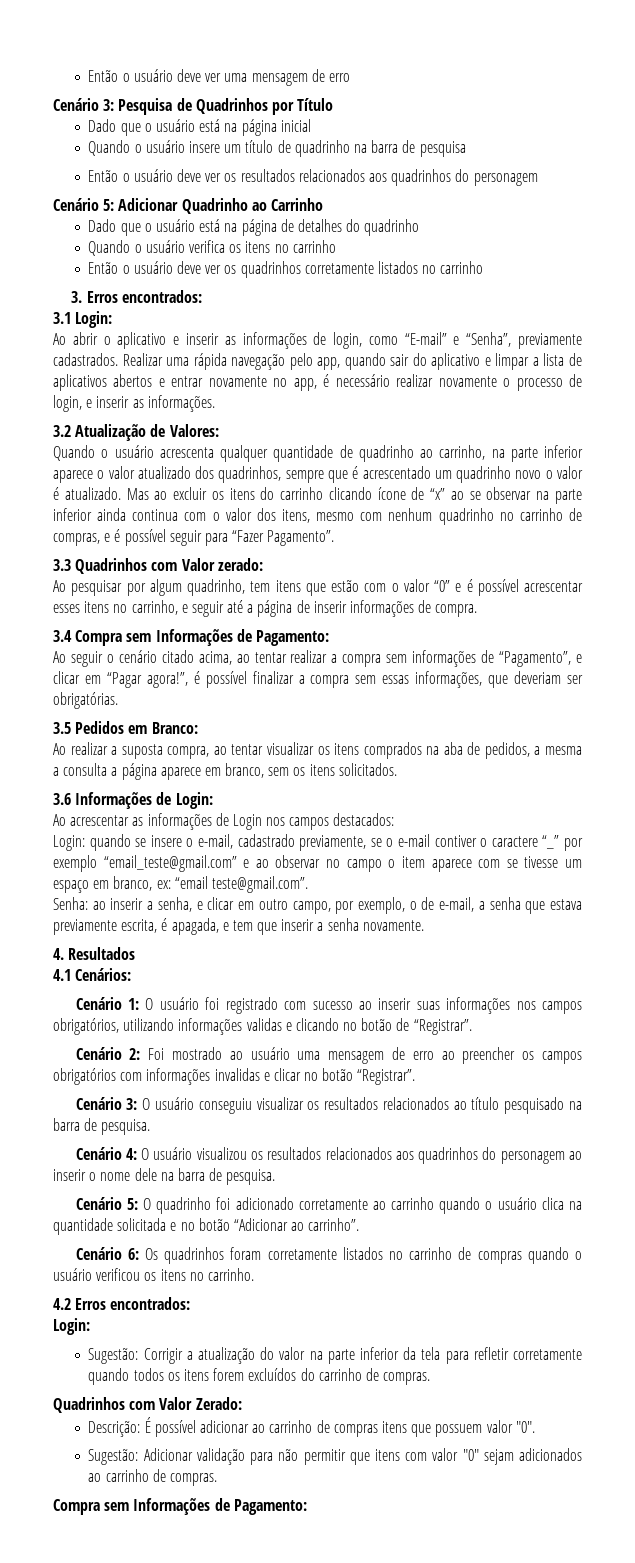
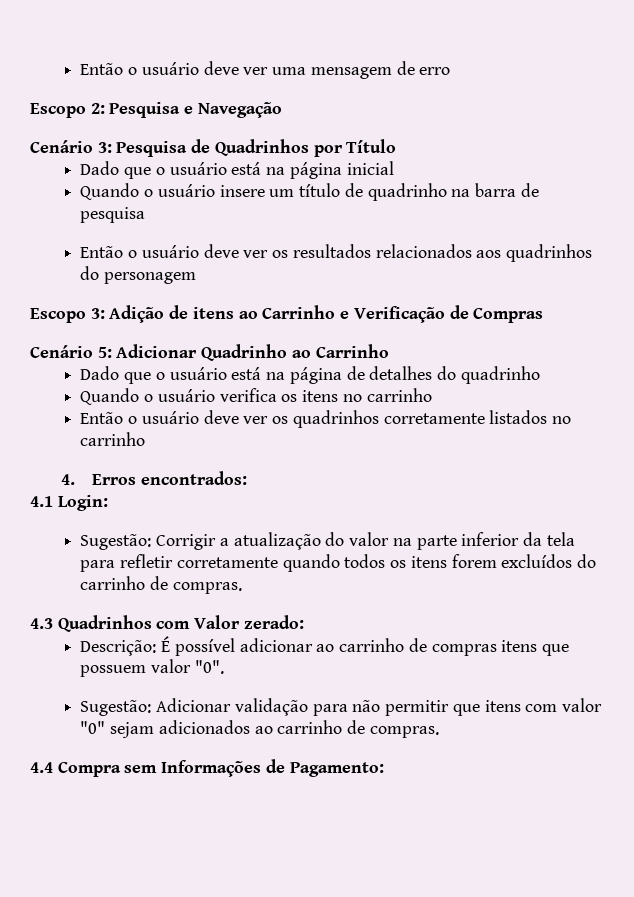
(350, 77) none -> [30,102,282,118] // Escopo 2: Pesquisa e Navegação
(538, 179) none -> [30,305,544,323] // Escopo 3: Adição de itens ao Carrinho e Verificação de Compras
[71,290,202,303] [53,311,113,328] [53,332,582,349] [53,353,583,370] [53,374,582,391] [53,395,215,412] [53,424,219,441] [53,445,583,462] [53,466,583,483] [53,487,582,504] [53,508,583,525] [53,529,335,546] [53,558,263,574] [53,579,583,596] [53,600,478,617] [53,629,329,646] [53,650,582,667] [53,671,583,688] [53,692,118,709] [53,721,198,734] [53,742,582,759] [53,763,397,780] [53,792,213,809] [53,813,395,830] [53,834,584,851] [53,855,583,872] [53,876,308,893] [53,897,582,914] [53,918,424,935] [53,947,136,960] [53,968,132,981] [75,997,582,1014] [53,1018,472,1035] [75,1047,582,1064] [53,1068,416,1085] [75,1097,582,1114] [53,1118,151,1135] [75,1147,582,1164] [53,1168,276,1185] [75,1197,582,1214] [53,1218,360,1235] [75,1247,582,1264] [53,1268,254,1281] [53,1297,191,1310] 3. Erros encontrados: // 3.1 Login: // Ao abrir o aplicativo e inserir as informações de login, como “E-mail” e “Senha”, previamente cadastrados. Realizar uma rápida navegação pelo app, quando sair do aplicativo e limpar a lista de aplicativos abertos e entrar novamente no app, é necessário realizar novamente o processo de login, e inserir as informações. // 3.2 Atualização de Valores: // Quando o usuário acrescenta qualquer quantidade de quadrinho ao carrinho, na parte inferior aparece o valor atualizado dos quadrinhos, sempre que é acrescentado um quadrinho novo o valor é atualizado. Mas ao excluir os itens do carrinho clicando ícone de “x” ao se observar na parte inferior ainda continua com o valor dos itens, mesmo com nenhum quadrinho no carrinho de compras, e é possível seguir para “Fazer Pagamento”. // 3.3 Quadrinhos com Valor zerado: // Ao pesquisar por algum quadrinho, tem itens que estão com o valor “0” e é possível acrescentar esses itens no carrinho, e seguir até a página de inserir informações de compra. // 3.4 Compra sem Informações de Pagamento: // Ao seguir o cenário citado acima, ao tentar realizar a compra sem informações de “Pagamento”, e clicar em “Pagar agora!”, é possível finalizar a compra sem essas informações, que deveriam ser obrigatórias. // 3.5 Pedidos em Branco: // Ao realizar a suposta compra, ao tentar visualizar os itens comprados na aba de pedidos, a mesma a consulta a página aparece em branco, sem os itens solicitados. // 3.6 Informações de Login: // Ao acrescentar as informações de Login nos campos destacados: // Login: quando se insere o e-mail, cadastrado previamente, se o e-mail contiver o caractere “_” por exemplo “email_teste@gmail.com” e ao observar no campo o item aparece com se tivesse um espaço em branco, ex: “email teste@gmail.com”. // Senha: ao inserir a senha, e clicar em outro campo, por exemplo, o de e-mail, a senha que estava previamente escrita, é apagada, e tem que inserir a senha novamente. // 4. Resultados // 4.1 Cenários: // Cenário 1: O usuário foi registrado com sucesso ao inserir suas informações nos campos obrigatórios, utilizando informações validas e clicando no botão de “Registrar”. // Cenário 2: Foi mostrado ao usuário uma mensagem de erro ao preencher os campos obrigatórios com informações invalidas e clicar no botão “Registrar”. // Cenário 3: O usuário conseguiu visualizar os resultados relacionados ao título pesquisado na barra de pesquisa. // Cenário 4: O usuário visualizou os resultados relacionados aos quadrinhos do personagem ao inserir o nome dele na barra de pesquisa. // Cenário 5: O quadrinho foi adicionado corretamente ao carrinho quando o usuário clica na quantidade solicitada e no botão “Adicionar ao carrinho”. // Cenário 6: Os quadrinhos foram corretamente listados no carrinho de compras quando o usuário verificou os itens no carrinho. // 4.2 Erros encontrados: // -> [61,471,248,485] [30,496,53,507] 4. Erros encontrados: // 4.1
[53,1397,242,1413] Quadrinhos com Valor Zerado: -> [30,615,304,632] 4.3 Quadrinhos com Valor zerado:
(218, 1479) none -> [30,762,53,773] 4.4

